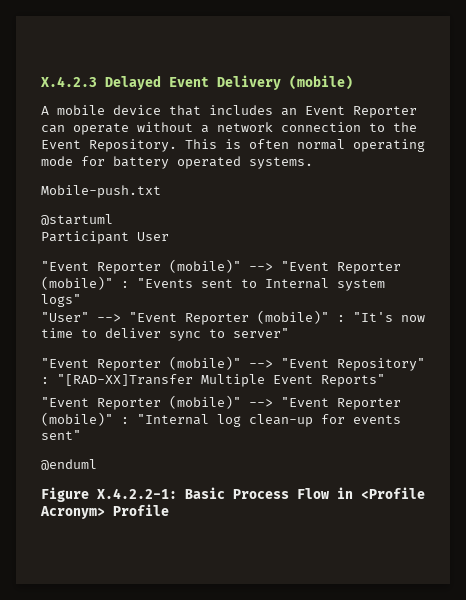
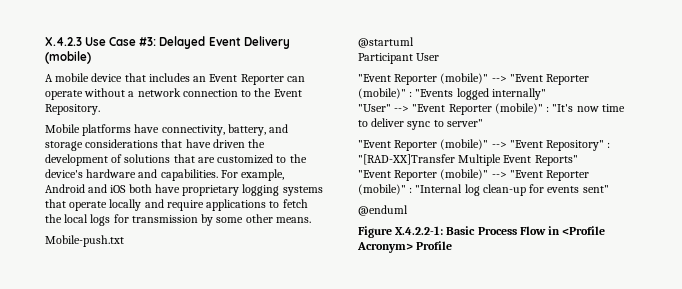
(97, 81) none -> [85,37,157,46] Use Case #3:
[185,139,425,152] [41,156,313,169] This is often normal operating mode for battery operated systems. -> [45,124,289,136] [45,139,266,151] [45,154,307,166] [45,169,285,181] [45,184,323,196] [45,199,308,211] [45,214,311,226] // Mobile platforms have connectivity, battery, and storage considerations that have driven the development of solutions that are customized to the device's hardware and capabilities. For example, Android and iOS both have proprietary logging systems that operate locally and require applications to fetch the local logs for transmission by some other means.
[201,278,385,291] [41,294,81,307] sent to Internal system logs" -> [456,88,546,100] logged internally"

